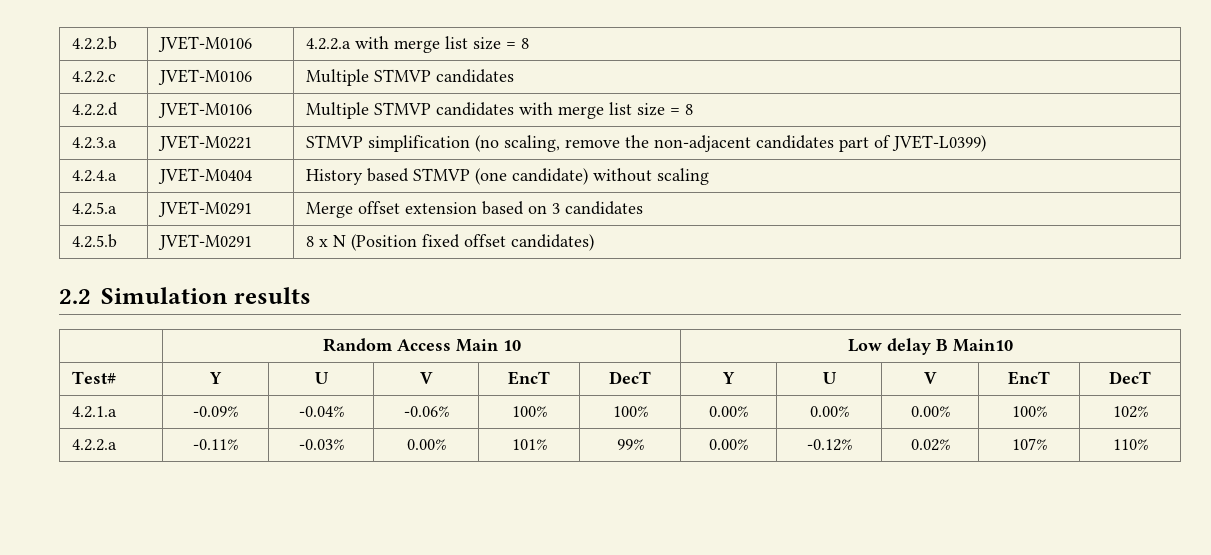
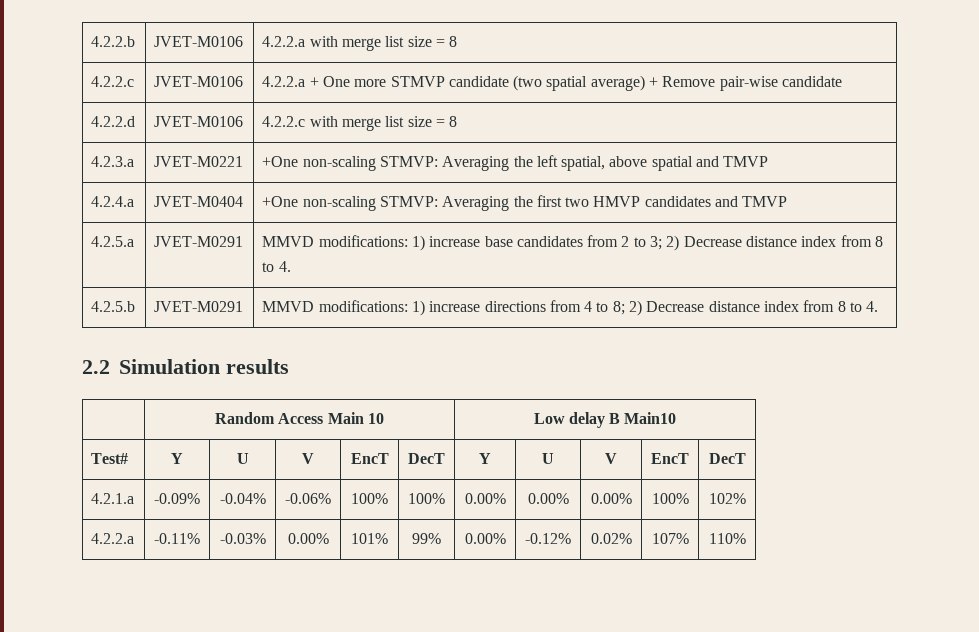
[305,69,514,86] Multiple STMVP candidates -> [262,75,843,91] 4.2.2.a + One more STMVP candidate (two spatial average) + Remove pair-wise candidate
[305,102,514,119] Multiple STMVP candidates -> [262,116,306,127] 4.2.2.c
[305,135,986,152] [71,170,117,182] [157,168,252,184] [305,168,709,185] [71,202,117,215] [157,201,252,217] [305,201,643,218] [71,234,117,248] [157,234,252,250] [305,234,594,251] STMVP simplification (no scaling, remove the non-adjacent candidates part of JVET-L0399) // 4.2.4.a | JVET-M0404 | History based STMVP (one candidate) without scaling // 4.2.5.a | JVET-M0291 | Merge offset extension based on 3 candidates // 4.2.5.b | JVET-M0291 | 8 x N (Position fixed offset candidates) -> [262,155,769,171] [91,196,135,207] [154,196,244,207] [262,195,788,211] [91,236,135,247] [154,236,244,247] [262,235,884,251] [262,261,291,272] [91,301,136,312] [154,301,244,312] [262,300,879,316] +One non-scaling STMVP: Averaging the left spatial, above spatial and TMVP // 4.2.4.a | JVET-M0404 | +One non-scaling STMVP: Averaging the first two HMVP candidates and TMVP // 4.2.5.a | JVET-M0291 | MMVD modifications: 1) increase base candidates from 2 to 3; 2) Decrease distance index from 8 to 4. // 4.2.5.b | JVET-M0291 | MMVD modifications: 1) increase directions from 4 to 8; 2) Decrease distance index from 8 to 4.

